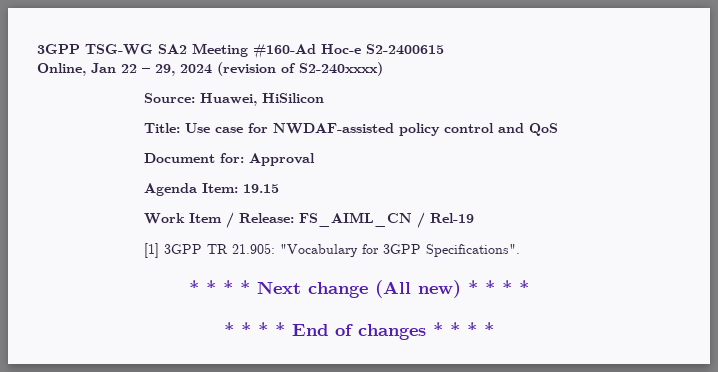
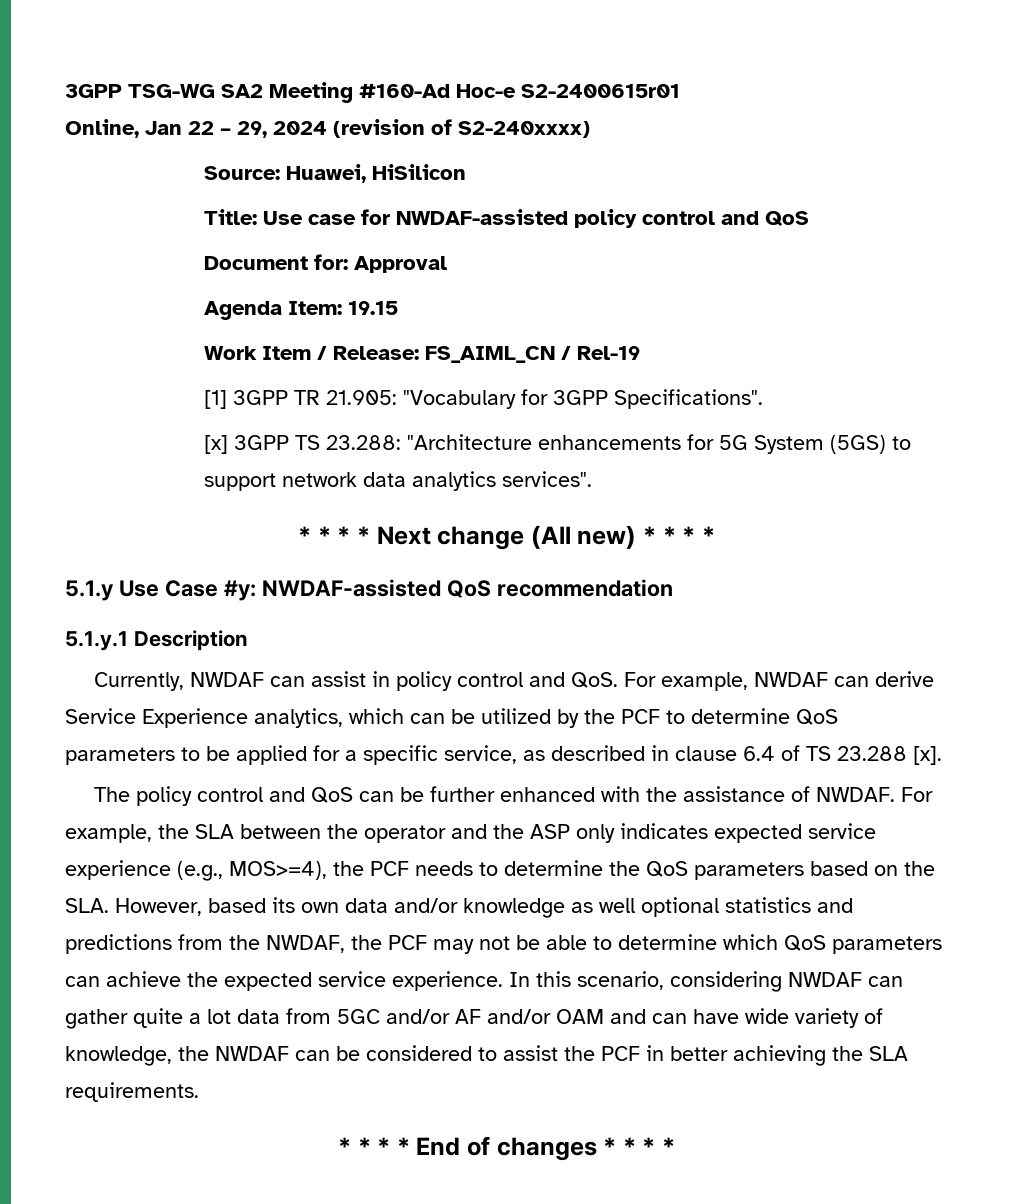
[366,44,444,55] S2-2400615 -> [521,84,680,98] S2-2400615r01
(520, 250) none -> [203,434,911,454] [203,471,592,491] // [x] 3GPP TS 23.288: "Architecture enhancements for 5G System (5GS) to support network data analytics services".
(529, 287) none -> [65,579,673,601] [65,630,248,651] [94,671,935,691] [65,708,838,728] [65,745,942,765] [94,786,934,806] [65,823,876,843] [65,860,935,881] [65,897,853,918] [65,934,942,954] [65,971,903,992] [65,1008,883,1029] [65,1045,908,1066] [65,1082,199,1102] // 5.1.y Use Case #y: NWDAF-assisted QoS recommendation // 5.1.y.1 Description // Currently, NWDAF can assist in policy control and QoS. For example, NWDAF can derive Service Experience analytics, which can be utilized by the PCF to determine QoS parameters to be applied for a specific service, as described in clause 6.4 of TS 23.288 [x]. // The policy control and QoS can be further enhanced with the assistance of NWDAF. For example, the SLA between the operator and the ASP only indicates expected service experience (e.g., MOS>=4), the PCF needs to determine the QoS parameters based on the SLA. However, based its own data and/or knowledge as well optional statistics and predictions from the NWDAF, the PCF may not be able to determine which QoS parameters can achieve the expected service experience. In this scenario, considering NWDAF can gather quite a lot data from 5GC and/or AF and/or OAM and can have wide variety of knowledge, the NWDAF can be considered to assist the PCF in better achieving the SLA requirements.

